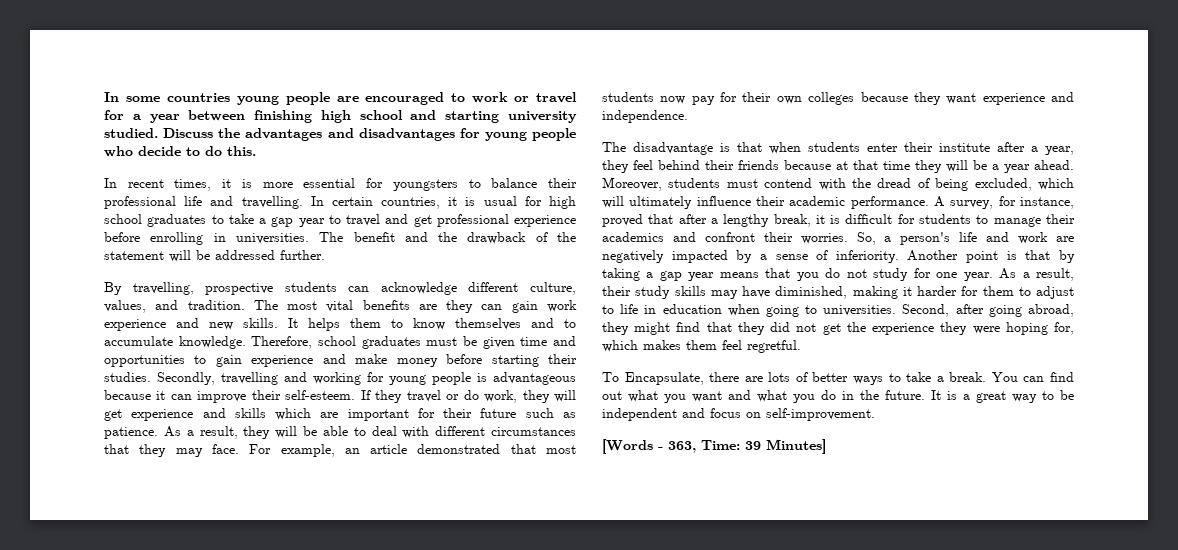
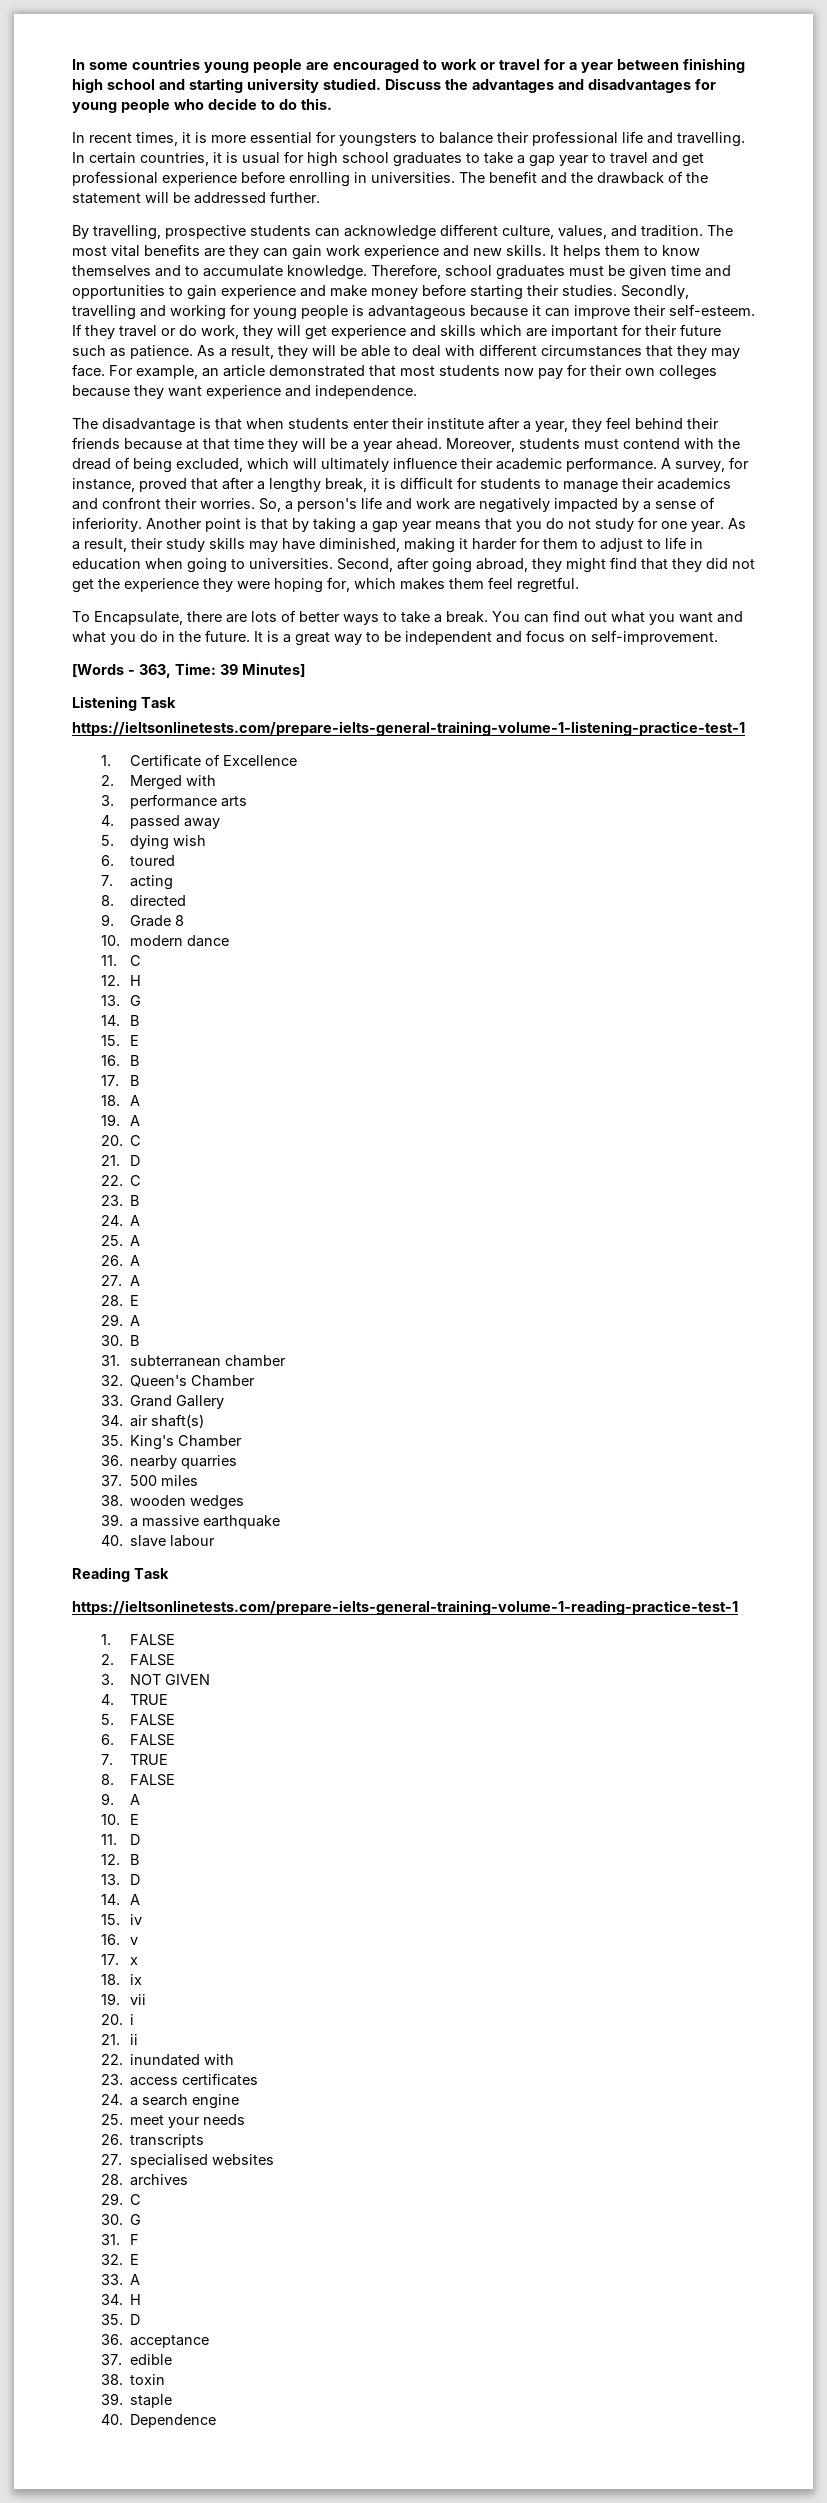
(826, 446) none -> [72,696,176,711] [72,721,745,736] [100,754,297,767] [100,775,216,790] [100,794,247,809] [100,815,220,829] [100,835,206,850] [100,855,175,866] [100,875,173,890] [100,895,186,906] [100,914,184,927] [100,935,229,947] [100,955,141,966] [100,975,141,986] [100,995,141,1006] [100,1015,139,1026] [100,1035,139,1046] [100,1055,139,1066] [100,1075,139,1086] [100,1095,140,1106] [100,1114,140,1126] [100,1135,142,1146] [100,1155,140,1166] [100,1175,142,1186] [100,1195,140,1206] [100,1215,141,1226] [100,1235,141,1246] [100,1255,141,1266] [100,1275,140,1286] [100,1295,140,1306] [100,1314,141,1326] [100,1335,140,1346] [100,1355,286,1367] [100,1375,256,1387] [100,1395,225,1409] [100,1414,205,1428] [100,1435,243,1450] [100,1455,238,1469] [100,1475,198,1486] [100,1495,245,1510] [100,1514,281,1529] [100,1535,216,1547] [72,1567,169,1582] [72,1600,738,1615] [100,1634,175,1646] [100,1654,175,1666] [100,1674,210,1685] [100,1694,168,1705] [100,1714,175,1726] [100,1734,175,1746] [100,1754,168,1765] [100,1774,175,1786] [100,1793,140,1805] [100,1814,139,1825] [100,1834,140,1845] [100,1854,139,1865] [100,1874,140,1885] [100,1894,140,1905] [100,1914,142,1925] [100,1934,138,1945] [100,1954,138,1965] [100,1974,142,1985] [100,1993,146,2005] [100,2014,135,2025] [100,2034,138,2045] [100,2054,235,2066] [100,2073,259,2086] [100,2094,240,2109] [100,2114,246,2128] [100,2134,205,2148] [100,2154,274,2168] [100,2174,189,2186] [100,2193,142,2205] [100,2214,142,2225] [100,2234,139,2245] [100,2254,140,2265] [100,2274,141,2285] [100,2294,142,2305] [100,2314,141,2325] [100,2334,210,2348] [100,2354,172,2365] [100,2374,166,2385] [100,2393,173,2408] [100,2414,217,2428] // Listening Task // https://ieltsonlinetests.com/prepare-ielts-general-training-volume-1-listening-practice-test-1 // 1. Certificate of Excellence // 2. Merged with // 3. performance arts // 4. passed away // 5. dying wish // 6. toured // 7. acting // 8. directed // 9. Grade 8 // 10. modern dance // 11. C // 12. H // 13. G // 14. B // 15. E // 16. B // 17. B // 18. A // 19. A // 20. C // 21. D // 22. C // 23. B // 24. A // 25. A // 26. A // 27. A // 28. E // 29. A // 30. B // 31. subterranean chamber // 32. Queen's Chamber // 33. Grand Gallery // 34. air shaft(s) // 35. King's Chamber // 36. nearby quarries // 37. 500 miles // 38. wooden wedges // 39. a massive earthquake // 40. slave labour // Reading Task // https://ieltsonlinetests.com/prepare-ielts-general-training-volume-1-reading-practice-test-1 // 1. FALSE // 2. FALSE // 3. NOT GIVEN // 4. TRUE // 5. FALSE // 6. FALSE // 7. TRUE // 8. FALSE // 9. A // 10. E // 11. D // 12. B // 13. D // 14. A // 15. iv // 16. v // 17. x // 18. ix // 19. vii // 20. i // 21. ii // 22. inundated with // 23. access certificates // 24. a search engine // 25. meet your needs // 26. transcripts // 27. specialised websites // 28. archives // 29. C // 30. G // 31. F // 32. E // 33. A // 34. H // 35. D // 36. acceptance // 37. edible // 38. toxin // 39. staple // 40. Dependence

